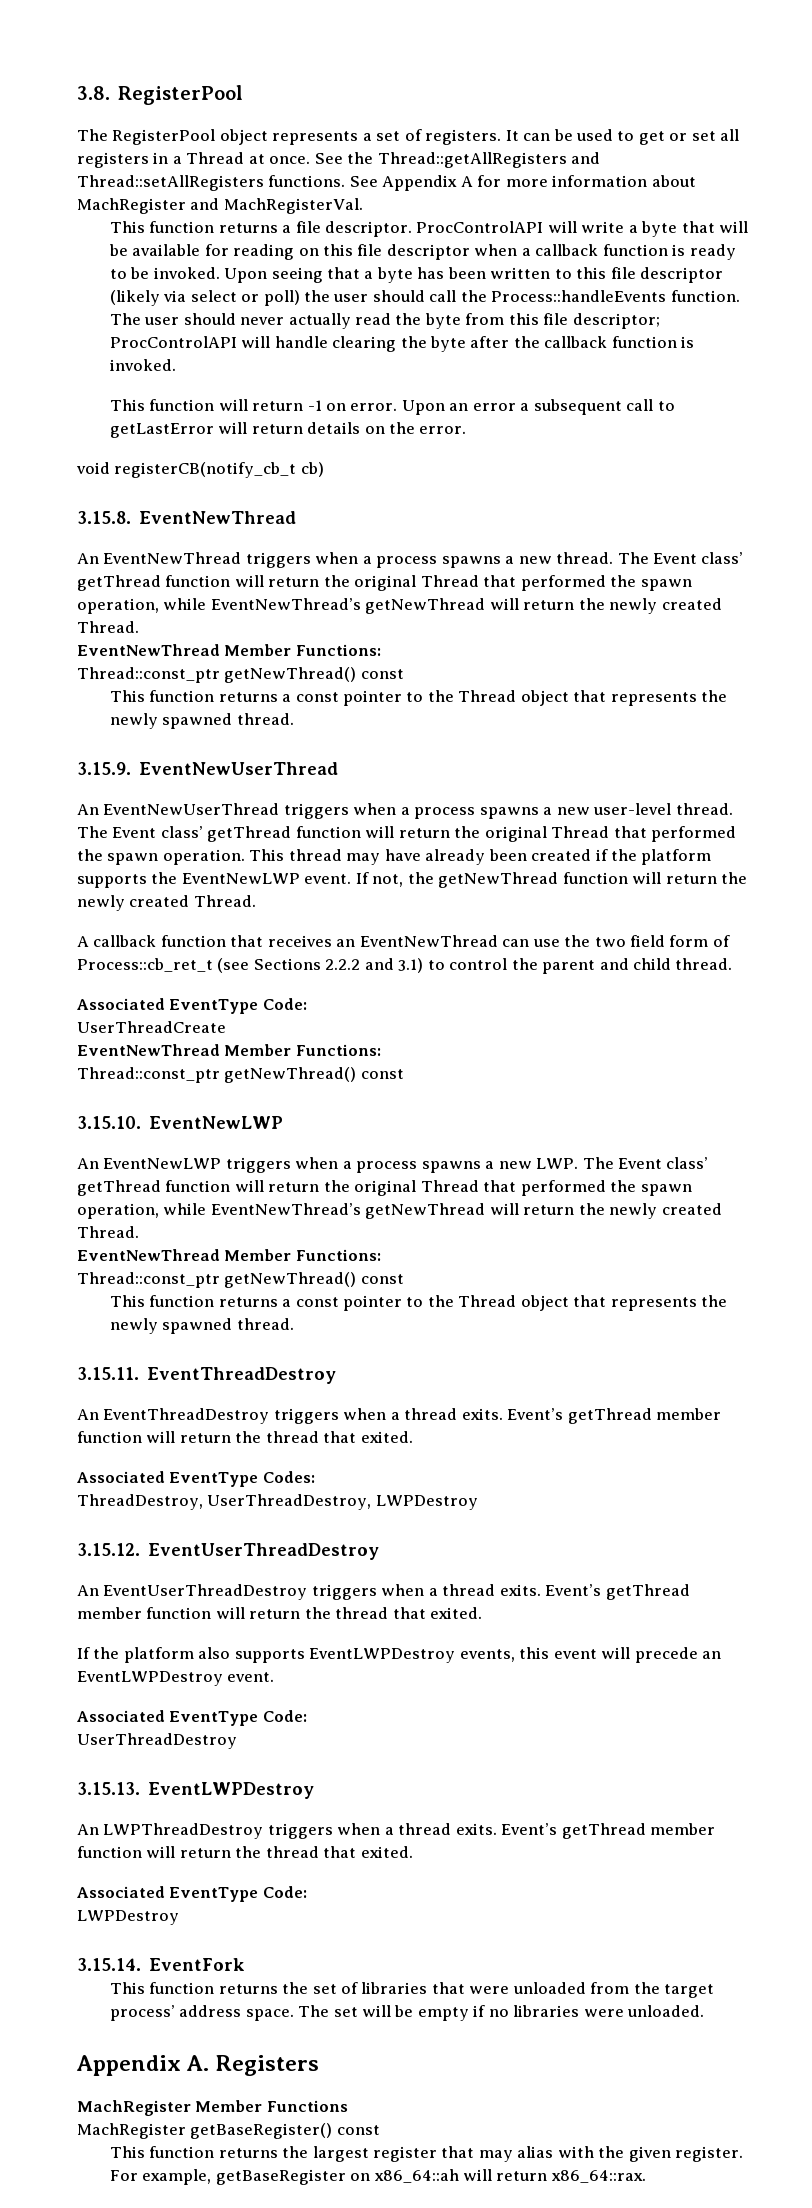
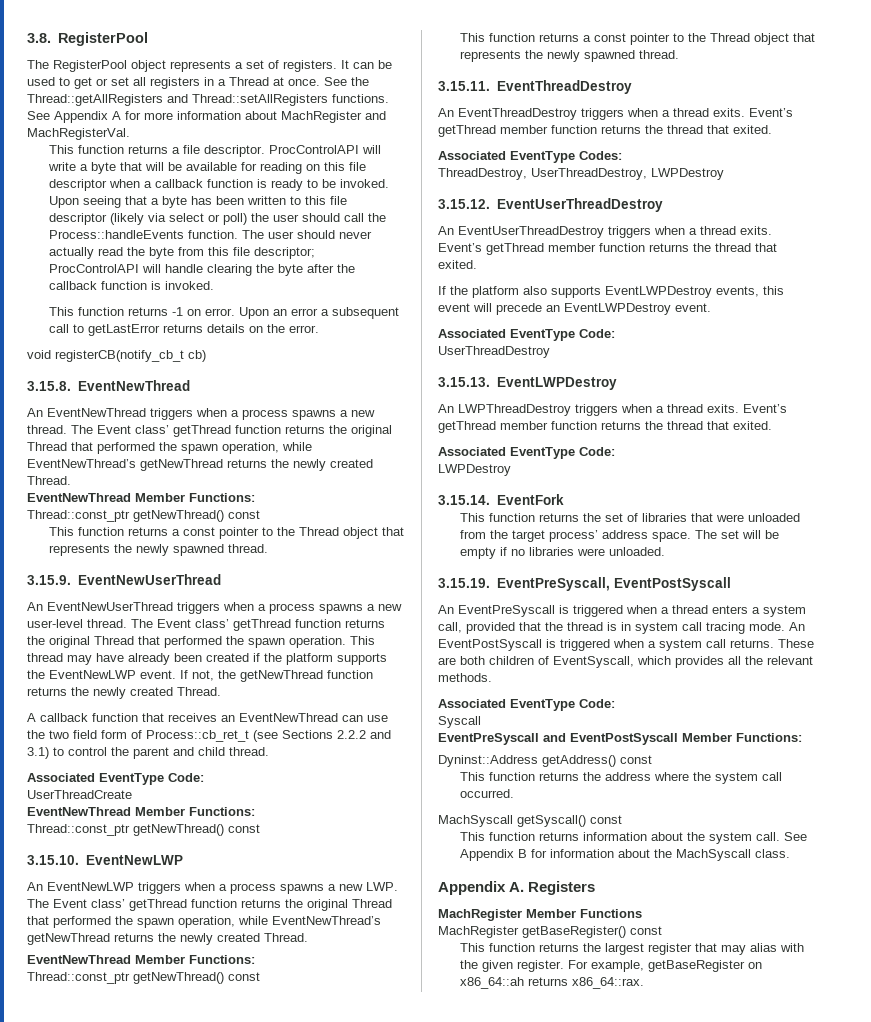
[218,399,304,411] will return -> [127,307,168,316] returns
[218,422,303,434] will return -> [162,324,203,333] returns
[234,575,320,587] will return -> [285,425,325,434] returns
[489,598,575,610] will return -> [227,459,267,468] returns
[365,826,450,838] will return -> [345,619,385,628] returns
[632,872,717,884] will return -> [27,687,67,696] returns
[234,1180,320,1192] will return -> [241,899,281,908] returns
[489,1203,575,1215] will return -> [114,933,154,942] returns
[146,1431,231,1443] will return -> [601,125,641,134] returns
[215,1607,301,1619] will return -> [649,243,689,252] returns
[146,1846,231,1858] will return -> [601,421,641,430] returns
(705, 2011) none -> [438,577,731,591] [438,605,806,617] [438,622,805,634] [438,639,814,651] [438,656,813,668] [438,673,492,682] [438,699,615,711] [438,716,481,728] [438,733,802,745] [438,755,652,767] [459,772,782,784] [459,789,514,798] [438,815,622,827] [459,832,807,844] [459,849,790,861] // 3.15.19. EventPreSyscall, EventPostSyscall // An EventPreSyscall is triggered when a thread enters a system call, provided that the thread is in system call tracing mode. An EventPostSyscall is triggered when a system call returns. These are both children of EventSyscall, which provides all the relevant methods. // Associated EventType Code: // Syscall // EventPreSyscall and EventPostSyscall Member Functions: // Dyninst::Address getAddress() const // This function returns the address where the system call occurred. // MachSyscall getSyscall() const // This function returns information about the system call. See Appendix B for information about the MachSyscall class.
[462,2169,548,2181] will return -> [527,977,568,986] returns

